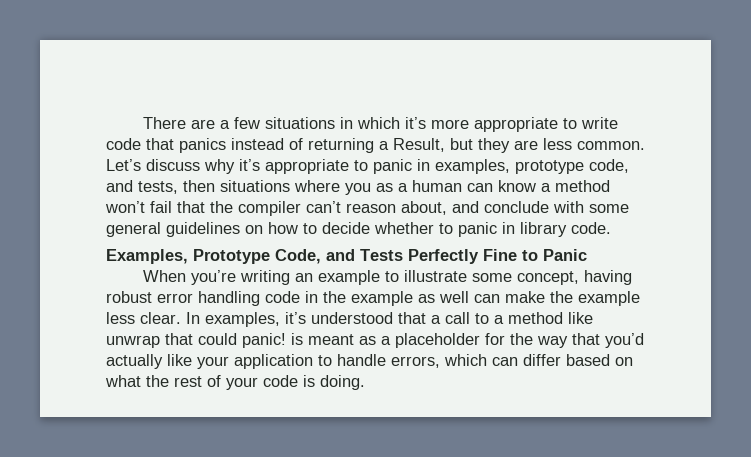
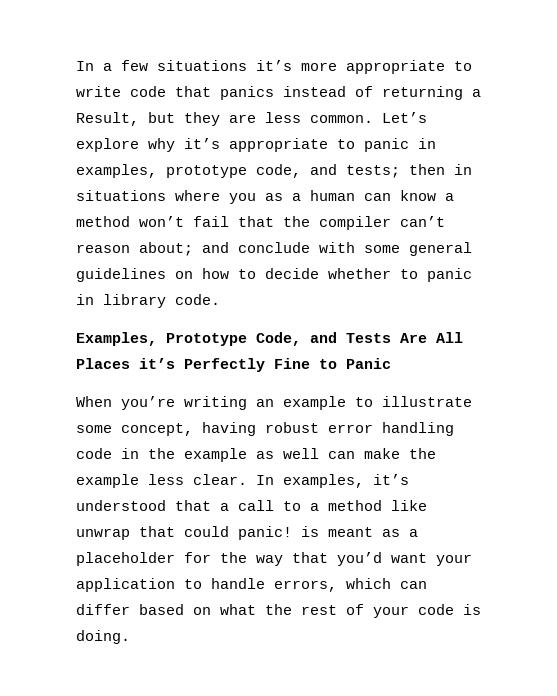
[142,117,215,129] There are -> [76,61,94,71] In
[339,117,400,129] in which -> (247, 65) none
[146,159,200,171] discuss -> [76,138,139,152] explore
[138,180,215,194] tests, then -> [346,164,472,178] tests; then in
[401,201,447,215] about, -> [139,242,193,256] about;
(403, 255) none -> [400,332,463,343] [76,358,175,369] Are All Places it’s
[106,354,192,369] actually like -> [391,553,427,563] want

